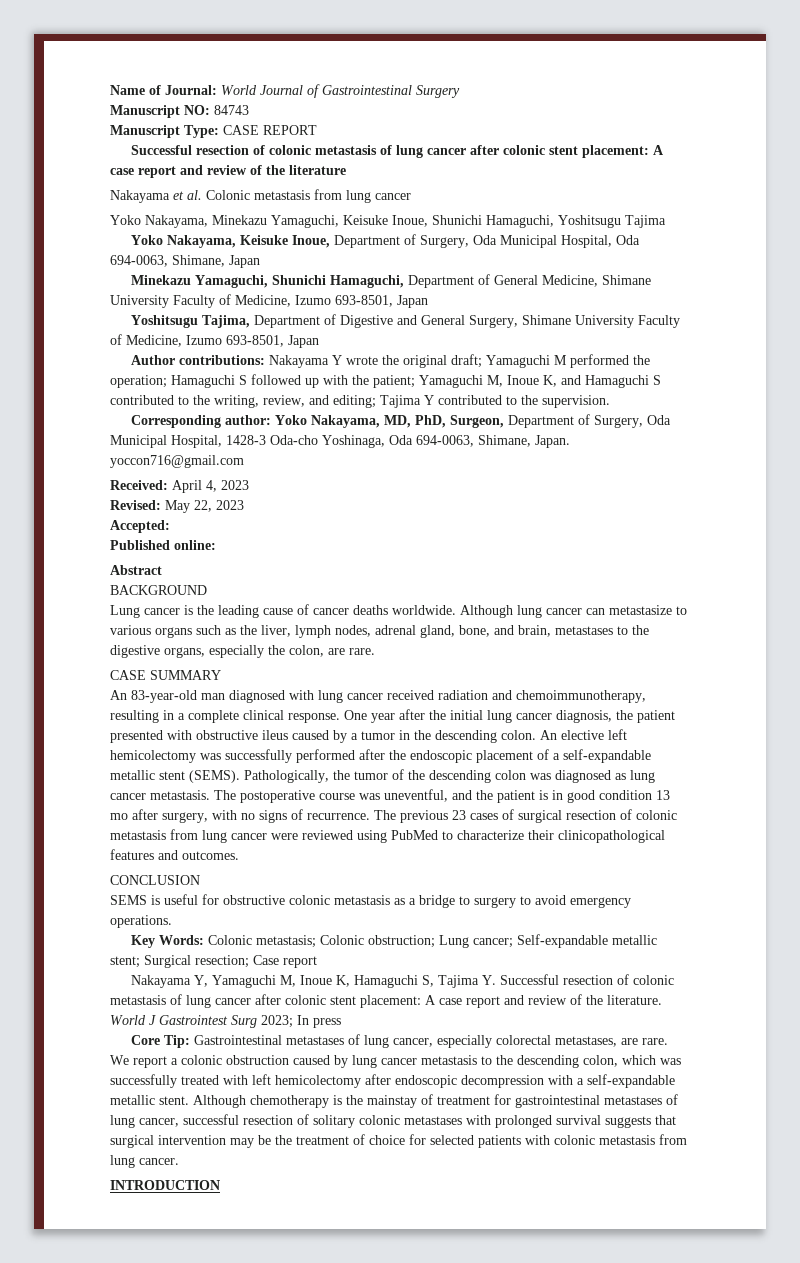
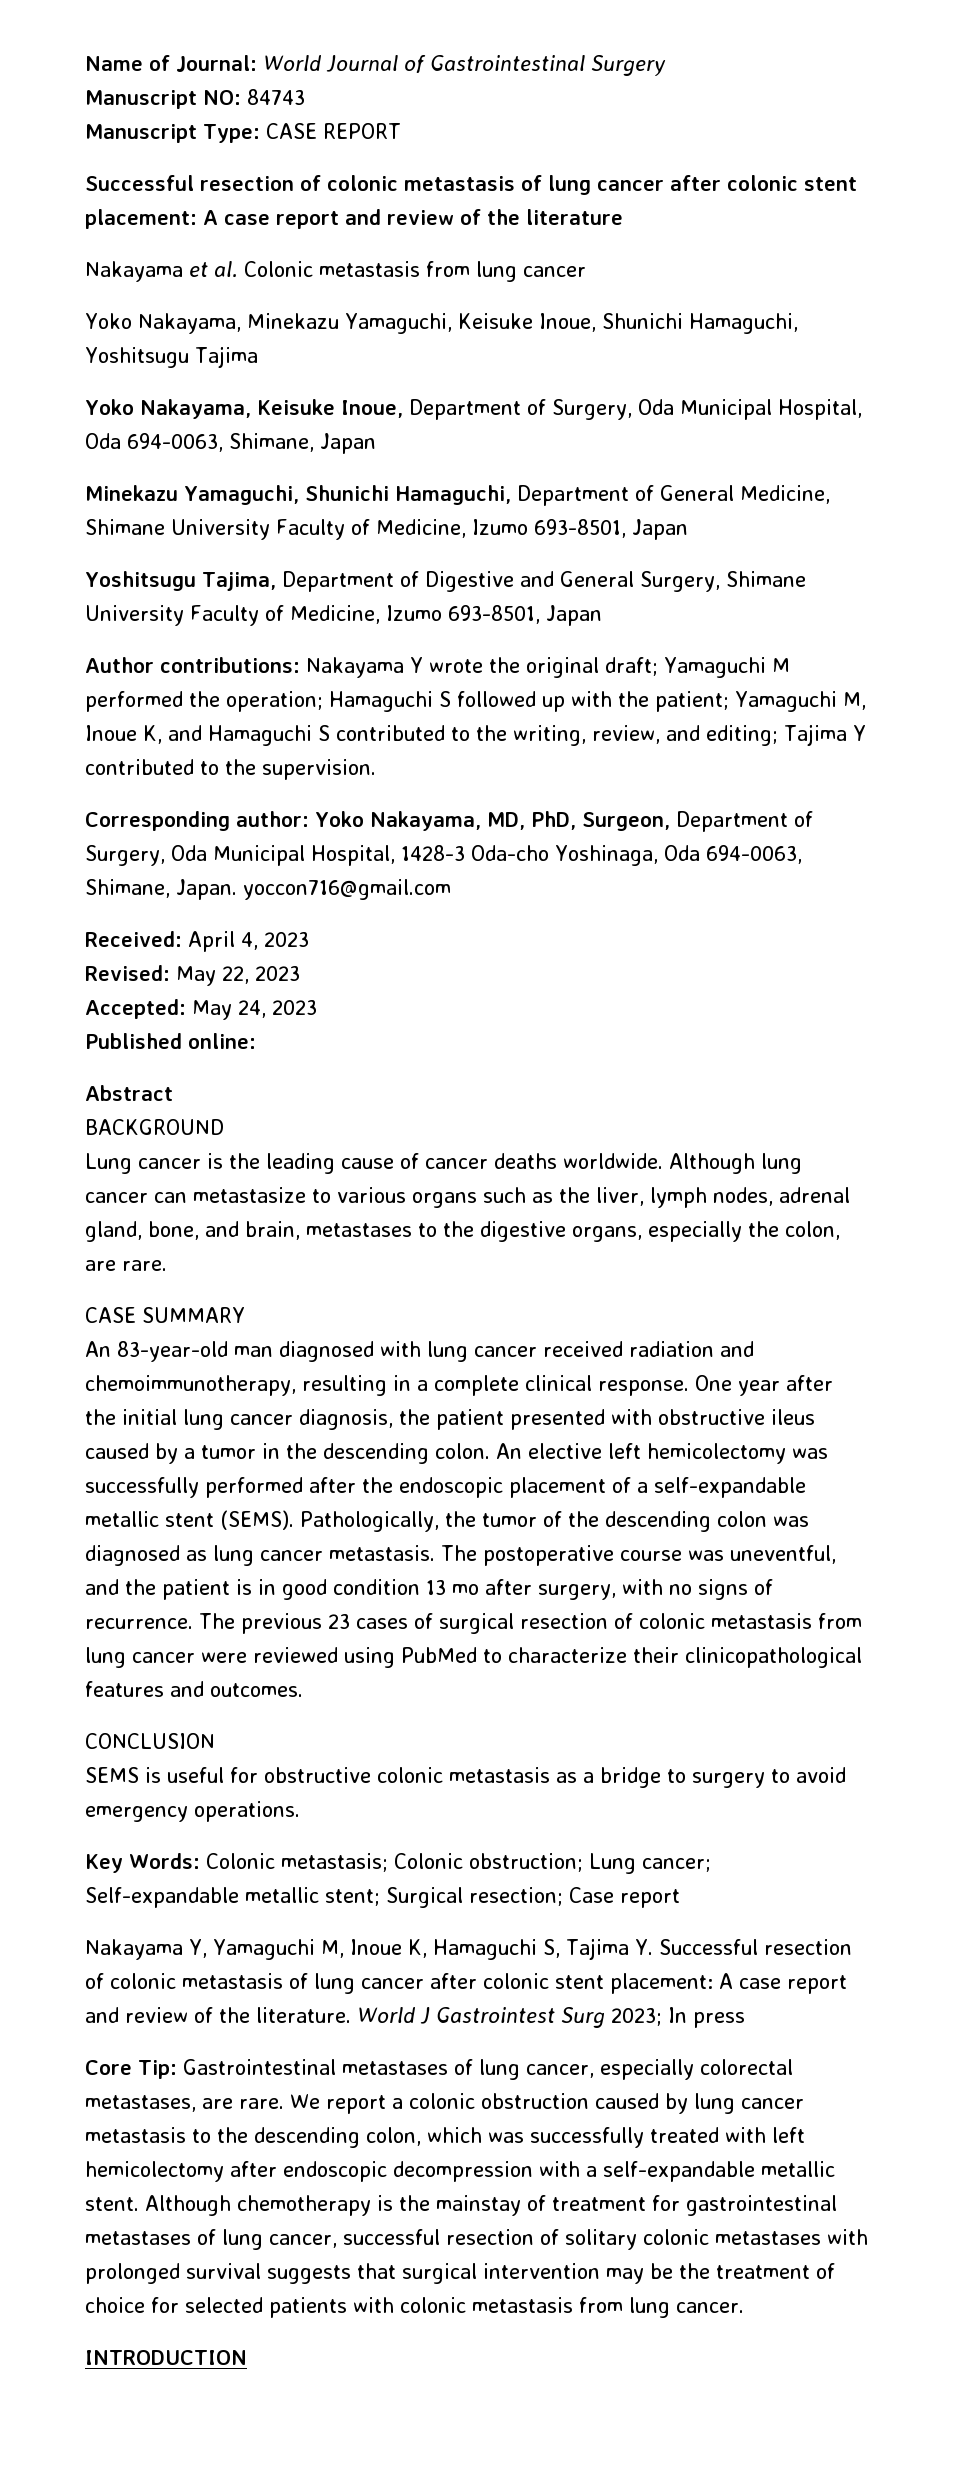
(170, 526) none -> [192,1000,317,1020] May 24, 2023

